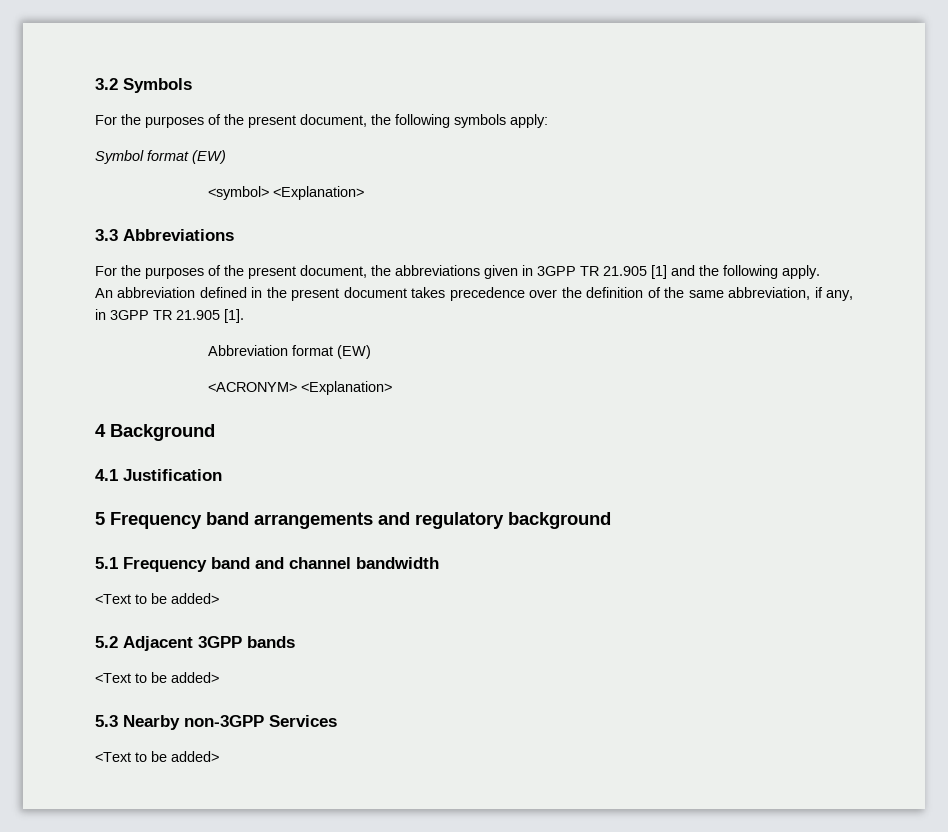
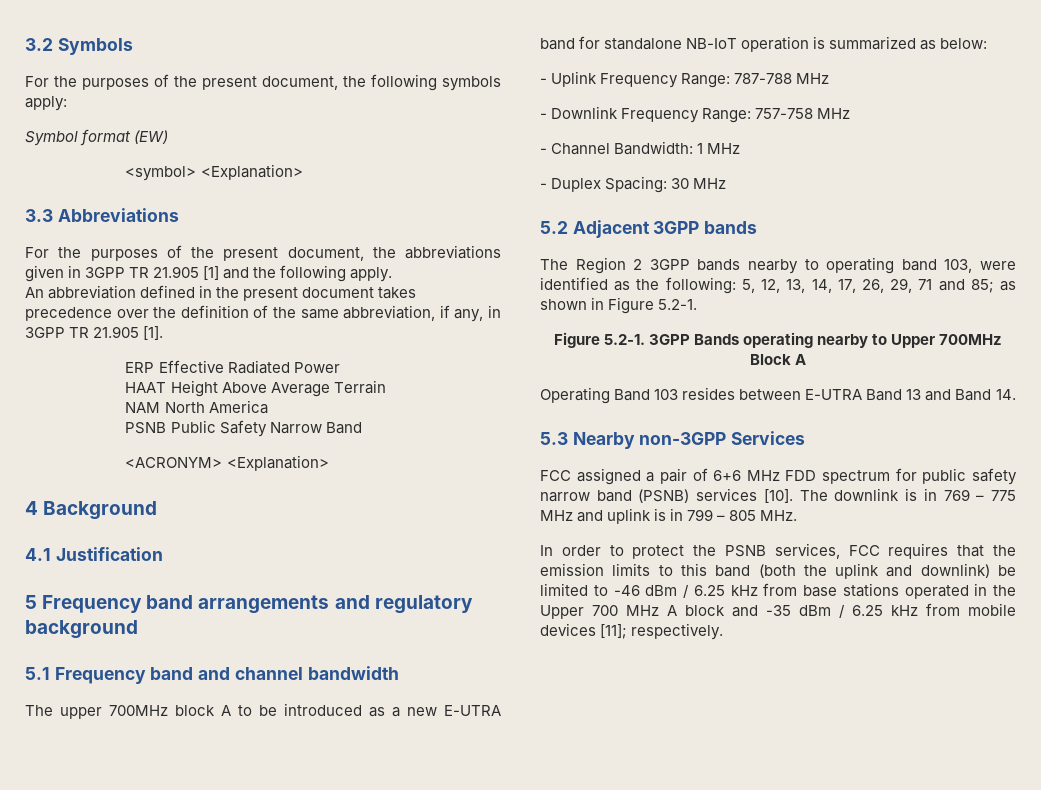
[207,345,371,359] Abbreviation format (EW) -> [125,360,340,374] [125,380,386,397] [125,400,268,414] [125,420,362,437] ERP Effective Radiated Power // HAAT Height Above Average Terrain // NAM North America // PSNB Public Safety Narrow Band
[95,593,219,604] [95,636,295,651] [95,672,219,683] [95,715,337,730] [95,751,219,762] <Text to be added> // 5.2 Adjacent 3GPP bands // <Text to be added> // 5.3 Nearby non-3GPP Services // <Text to be added> -> [25,703,501,719] [540,36,988,52] [540,71,830,88] [540,106,851,123] [540,141,741,155] [540,176,727,193] [540,220,758,238] [540,257,1017,274] [540,277,1017,294] [540,297,698,314] [553,332,1003,348] [749,354,807,365] [540,387,1016,404] [540,431,806,449] [540,468,1017,485] [540,488,1017,503] [540,508,798,524] [540,543,1016,559] [540,563,1016,579] [540,583,1016,599] [540,603,1016,619] [540,623,724,640] The upper 700MHz block A to be introduced as a new E-UTRA band for standalone NB-IoT operation is summarized as below: // - Uplink Frequency Range: 787-788 MHz // - Downlink Frequency Range: 757-758 MHz // - Channel Bandwidth: 1 MHz // - Duplex Spacing: 30 MHz // 5.2 Adjacent 3GPP bands // The Region 2 3GPP bands nearby to operating band 103, were identified as the following: 5, 12, 13, 14, 17, 26, 29, 71 and 85; as shown in Figure 5.2-1. // Figure 5.2-1. 3GPP Bands operating nearby to Upper 700MHz Block A // Operating Band 103 resides between E-UTRA Band 13 and Band 14. // 5.3 Nearby non-3GPP Services // FCC assigned a pair of 6+6 MHz FDD spectrum for public safety narrow band (PSNB) services [10]. The downlink is in 769 – 775 MHz and uplink is in 799 – 805 MHz. // In order to protect the PSNB services, FCC requires that the emission limits to this band (both the uplink and downlink) be limited to -46 dBm / 6.25 kHz from base stations operated in the Upper 700 MHz A block and -35 dBm / 6.25 kHz from mobile devices [11]; respectively.

